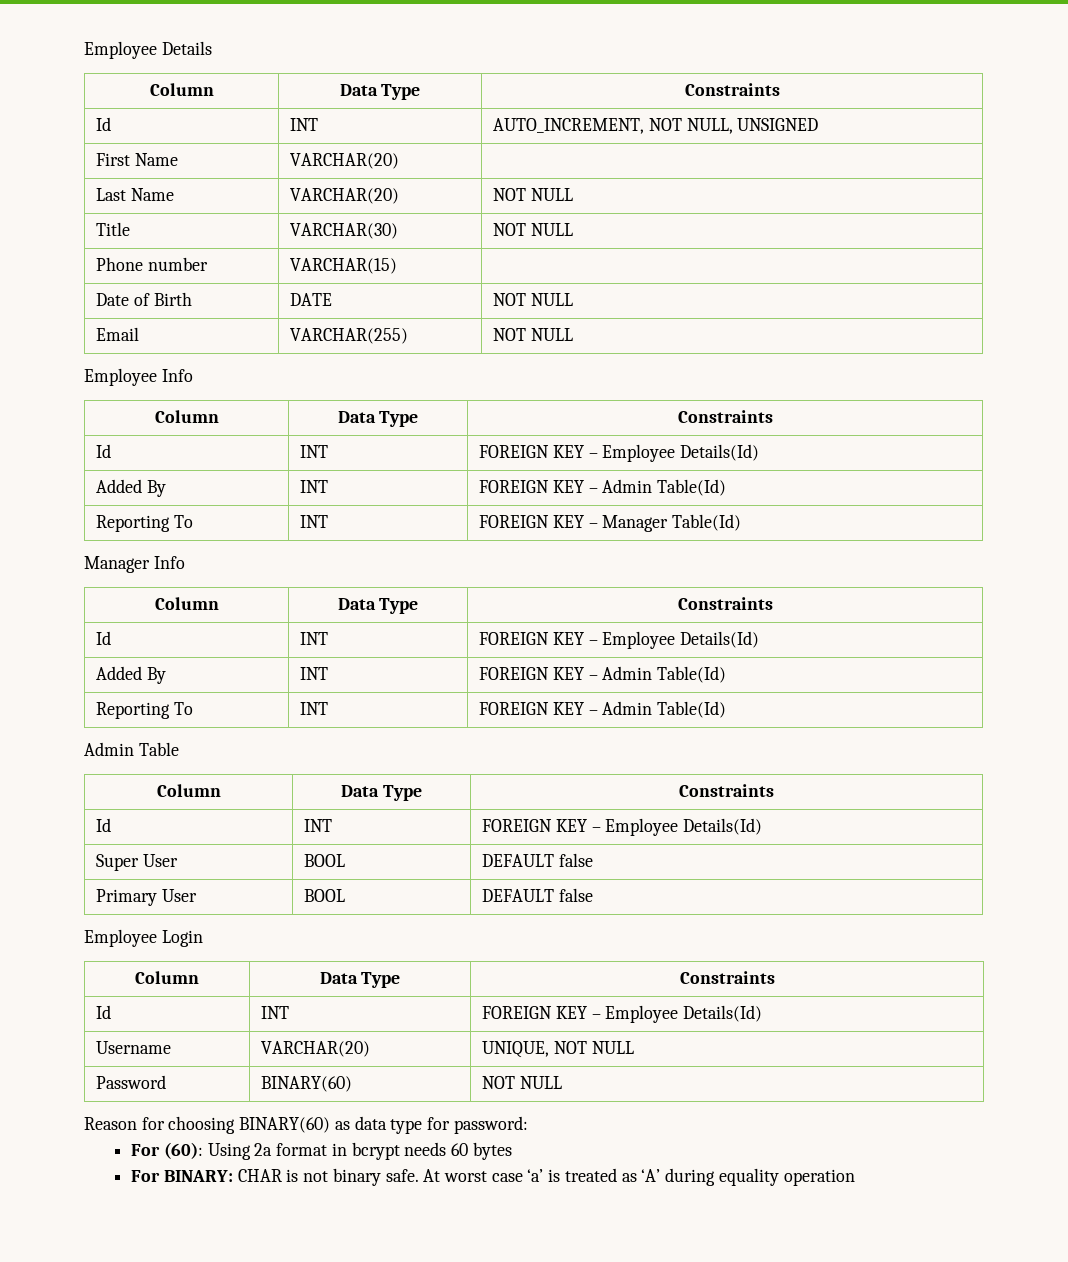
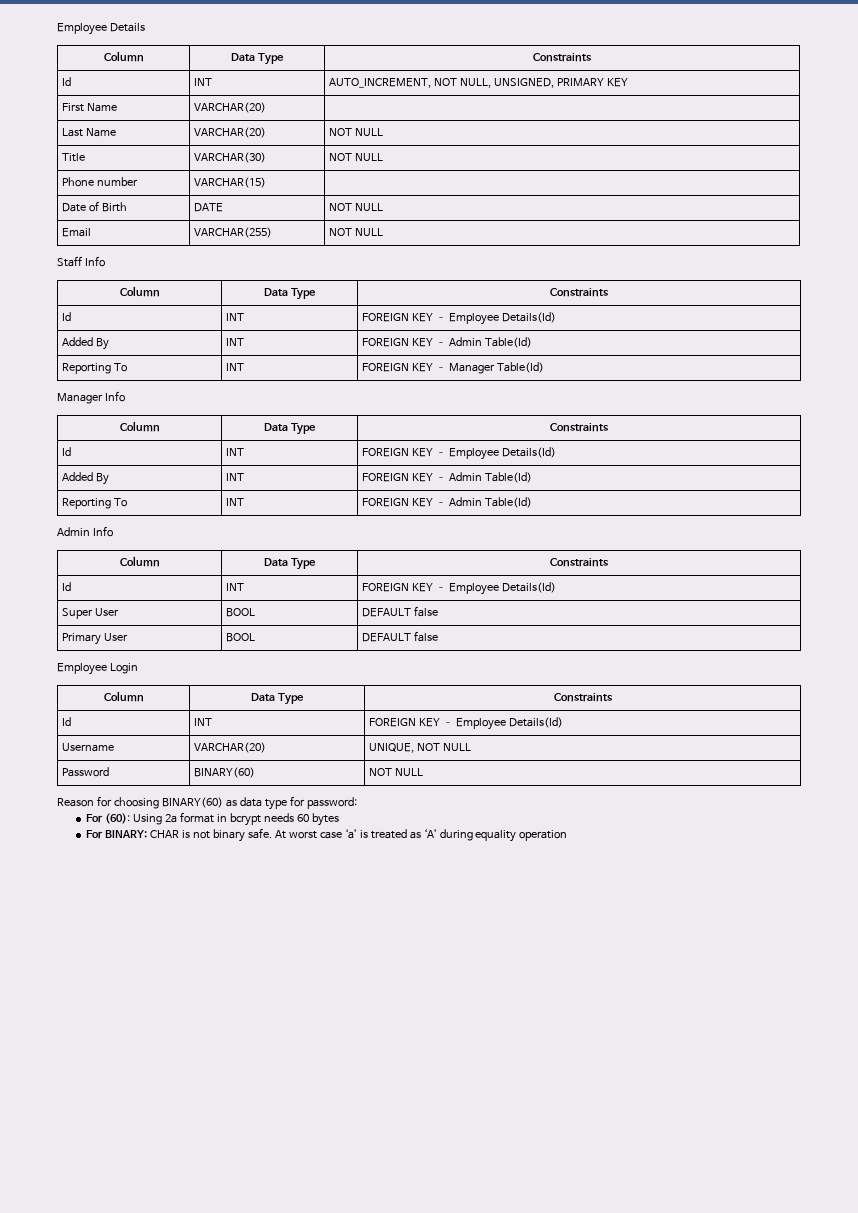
[737,118,819,131] UNSIGNED -> [494,78,629,88] UNSIGNED, PRIMARY KEY
[84,368,157,386] Employee -> [57,256,82,267] Staff
[138,742,179,756] Table -> [92,526,113,537] Info

